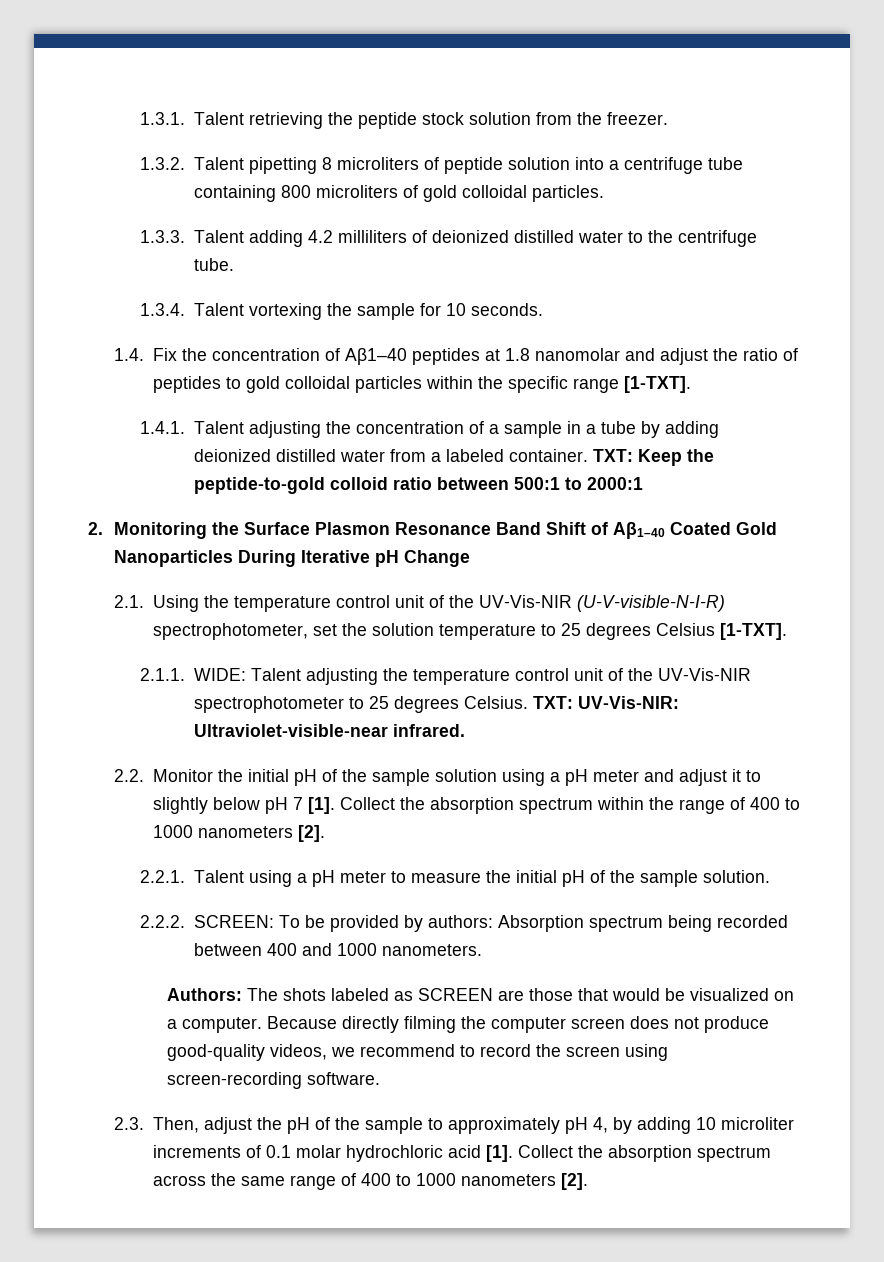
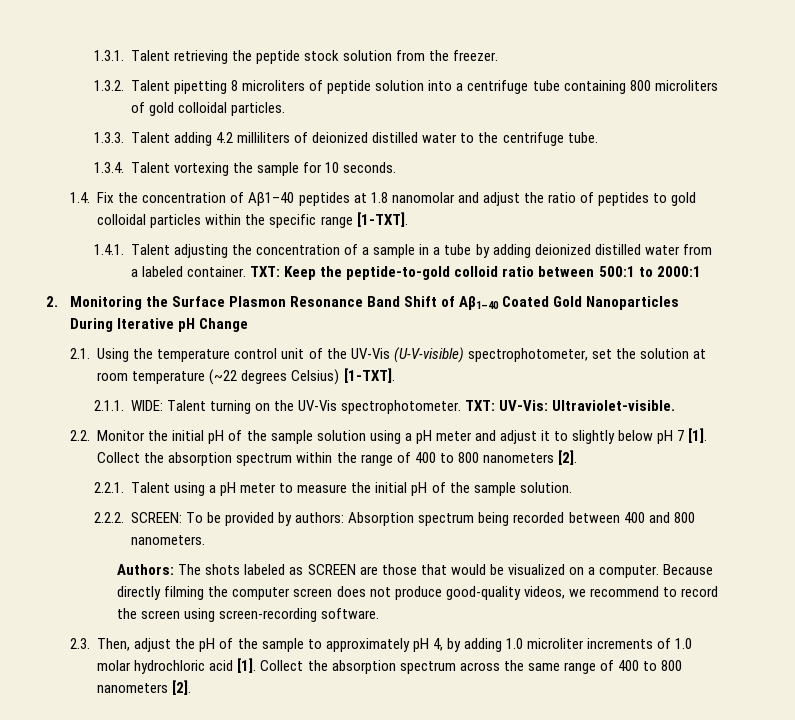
[478,595,725,612] UV-Vis-NIR (U-V-visible-N-I-R) -> [350,347,464,363] UV-Vis (U-V-visible)
[438,623,787,640] [140,668,752,685] [194,696,680,713] [194,724,466,737] temperature to 25 degrees Celsius [1-TXT]. // 2.1.1. WIDE: Talent adjusting the temperature control unit of the UV-Vis-NIR spectrophotometer to 25 degrees Celsius. TXT: UV-Vis-NIR: Ultraviolet-visible-near infrared. -> [692,349,706,359] [97,368,395,385] [93,400,676,414] at room temperature (~22 degrees Celsius) [1-TXT]. // 2.1.1. WIDE: Talent turning on the UV-Vis spectrophotometer. TXT: UV-Vis: Ultraviolet-visible.
[152,825,193,838] 1000 -> [457,452,479,463] 800
[337,943,378,956] 1000 -> [673,512,695,523] 800
[695,1117,716,1130] 10 -> [505,638,523,649] 1.0
[265,1145,291,1158] 0.1 -> [675,638,693,649] 1.0
[415,1173,456,1186] 1000 -> [661,660,683,671] 800

